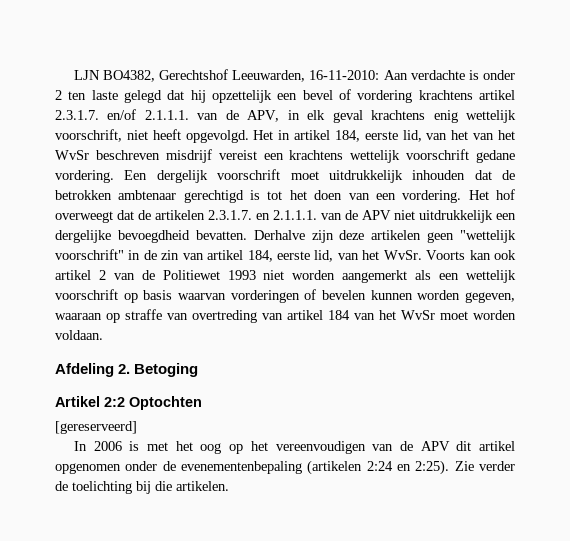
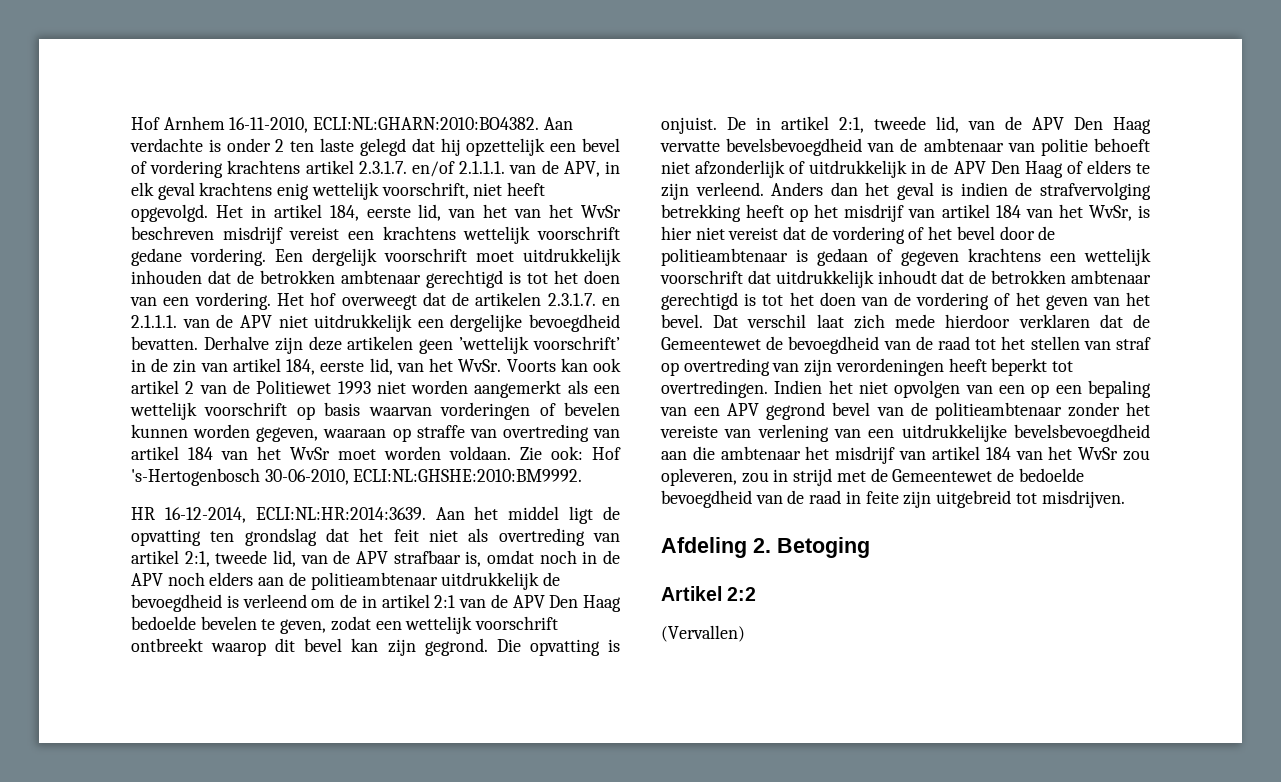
[73,69,380,82] LJN BO4382, Gerechtshof Leeuwarden, 16-11-2010: -> [131,116,540,133] Hof Arnhem 16-11-2010, ECLI:NL:GHARN:2010:BO4382.
[460,230,516,243] [55,249,124,260] "wettelijk voorschrift" -> [459,336,620,354] ’wettelijk voorschrift’
(103, 335) none -> [520,446,621,460] [131,468,583,486] [131,506,620,524] [131,528,620,546] [131,550,621,567] [131,572,561,590] [131,594,621,612] [131,616,559,634] [131,638,620,656] [661,116,1151,134] [660,138,1150,156] [661,160,1150,178] [661,182,1151,200] [661,204,1150,222] [661,226,1056,244] [661,248,1151,266] [660,270,1151,288] [661,292,1150,310] [661,314,1150,329] [661,336,1151,354] [661,358,1074,376] [661,380,1151,398] [660,402,1150,420] [660,424,1150,442] [661,446,1150,464] [661,468,1084,486] [661,490,1125,508] Zie ook: Hof 's-Hertogenbosch 30-06-2010, ECLI:NL:GHSHE:2010:BM9992. // HR 16-12-2014, ECLI:NL:HR:2014:3639. Aan het middel ligt de opvatting ten grondslag dat het feit niet als overtreding van artikel 2:1, tweede lid, van de APV strafbaar is, omdat noch in de APV noch elders aan de politieambtenaar uitdrukkelijk de bevoegdheid is verleend om de in artikel 2:1 van de APV Den Haag bedoelde bevelen te geven, zodat een wettelijk voorschrift ontbreekt waarop dit bevel kan zijn gegrond. Die opvatting is onjuist. De in artikel 2:1, tweede lid, van de APV Den Haag vervatte bevelsbevoegdheid van de ambtenaar van politie behoeft niet afzonderlijk of uitdrukkelijk in de APV Den Haag of elders te zijn verleend. Anders dan het geval is indien de strafvervolging betrekking heeft op het misdrijf van artikel 184 van het WvSr, is hier niet vereist dat de vordering of het bevel door de politieambtenaar is gedaan of gegeven krachtens een wettelijk voorschrift dat uitdrukkelijk inhoudt dat de betrokken ambtenaar gerechtigd is tot het doen van de vordering of het geven van het bevel. Dat verschil laat zich mede hierdoor verklaren dat de Gemeentewet de bevoegdheid van de raad tot het stellen van straf op overtreding van zijn verordeningen heeft beperkt tot overtredingen. Indien het niet opvolgen van een op een bepaling van een APV gegrond bevel van de politieambtenaar zonder het vereiste van verlening van een uitdrukkelijke bevelsbevoegdheid aan die ambtenaar het misdrijf van artikel 184 van het WvSr zou opleveren, zou in strijd met de Gemeentewet de bedoelde bevoegdheid van de raad in feite zijn uitgebreid tot misdrijven.
[129,396,202,410] [55,421,137,434] [73,441,515,454] [55,460,515,475] [55,481,229,494] Optochten // [gereserveerd] // In 2006 is met het oog op het vereenvoudigen van de APV dit artikel opgenomen onder de evenementenbepaling (artikelen 2:24 en 2:25). Zie verder de toelichting bij die artikelen. -> [661,625,745,642] // (Vervallen)

